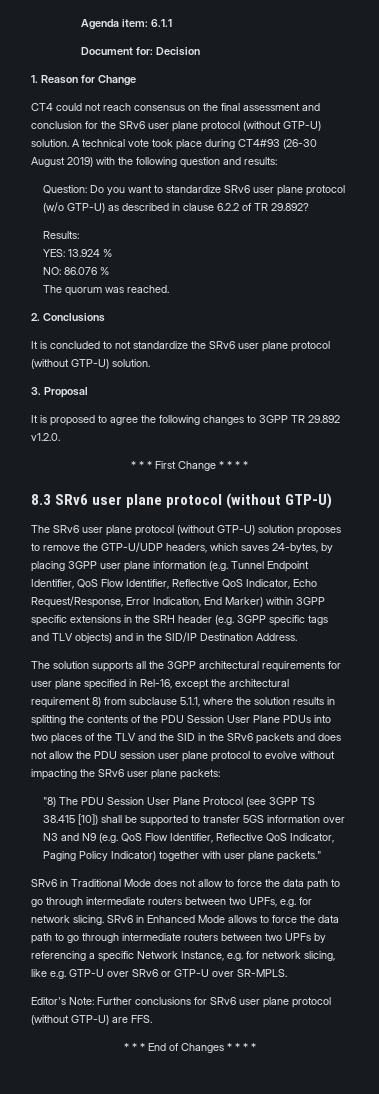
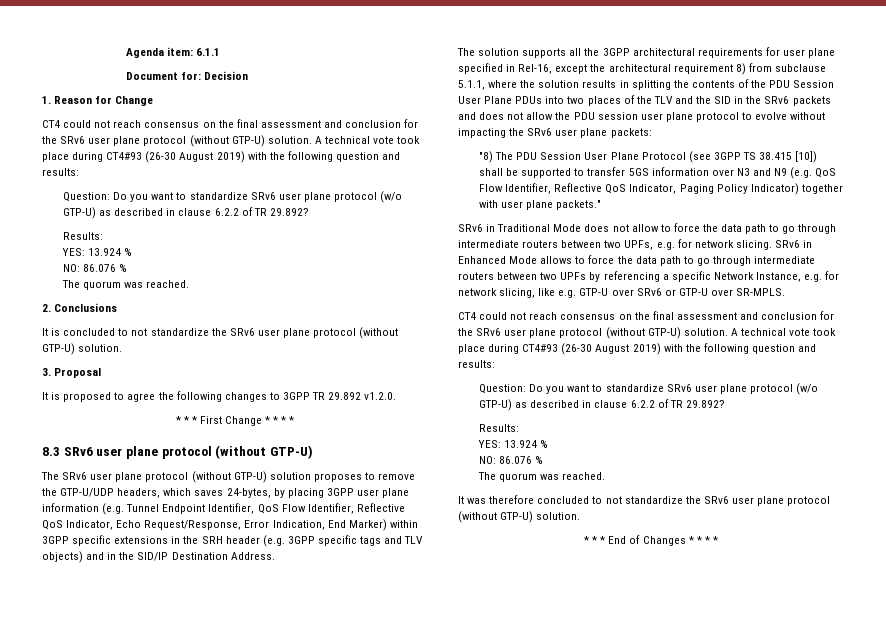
[31,997,331,1008] [31,1015,152,1025] Editor's Note: Further conclusions for SRv6 user plane protocol (without GTP-U) are FFS. -> [458,311,835,320] [458,327,837,339] [458,343,817,355] [458,360,495,368] [479,383,819,395] [479,399,725,411] [479,424,520,432] [478,440,549,448] [479,456,544,464] [478,472,606,482] [458,495,831,506] [458,511,581,523] CT4 could not reach consensus on the final assessment and conclusion for the SRv6 user plane protocol (without GTP-U) solution. A technical vote took place during CT4#93 (26-30 August 2019) with the following question and results: // Question: Do you want to standardize SRv6 user plane protocol (w/o GTP-U) as described in clause 6.2.2 of TR 29.892? // Results: // YES: 13.924 % // NO: 86.076 % // The quorum was reached. // It was therefore concluded to not standardize the SRv6 user plane protocol (without GTP-U) solution.

